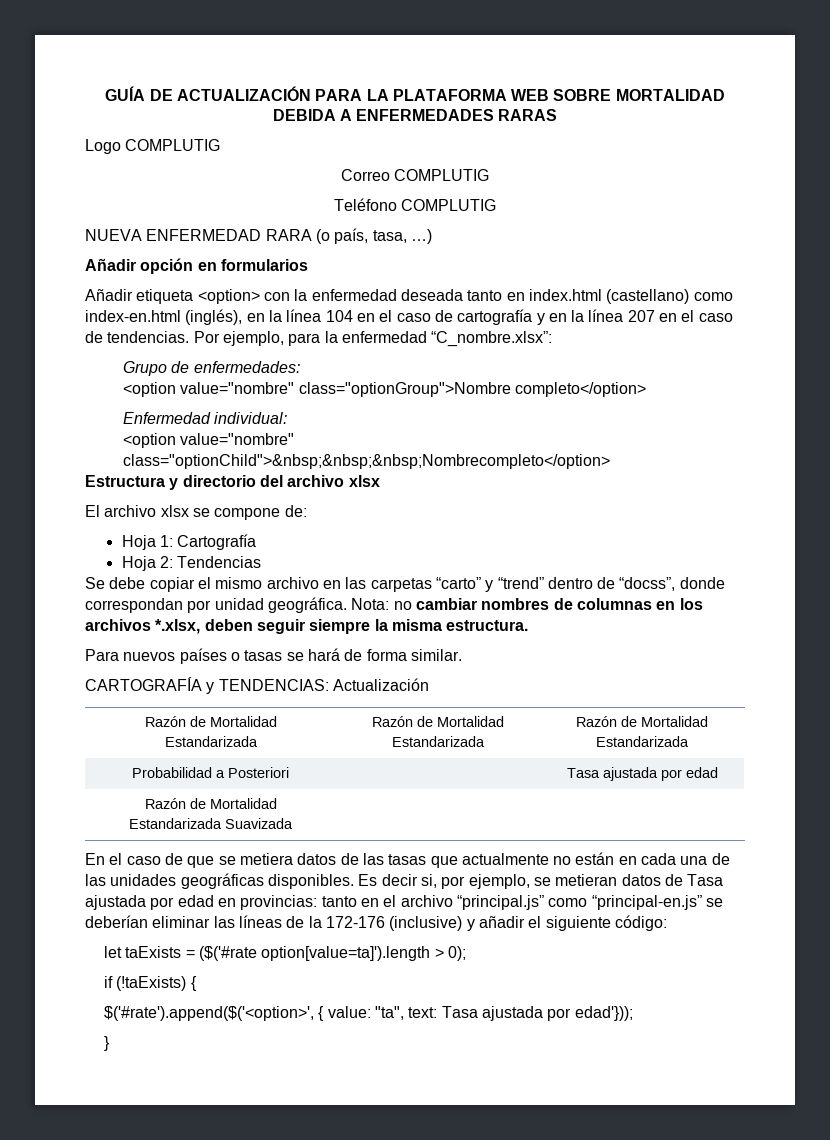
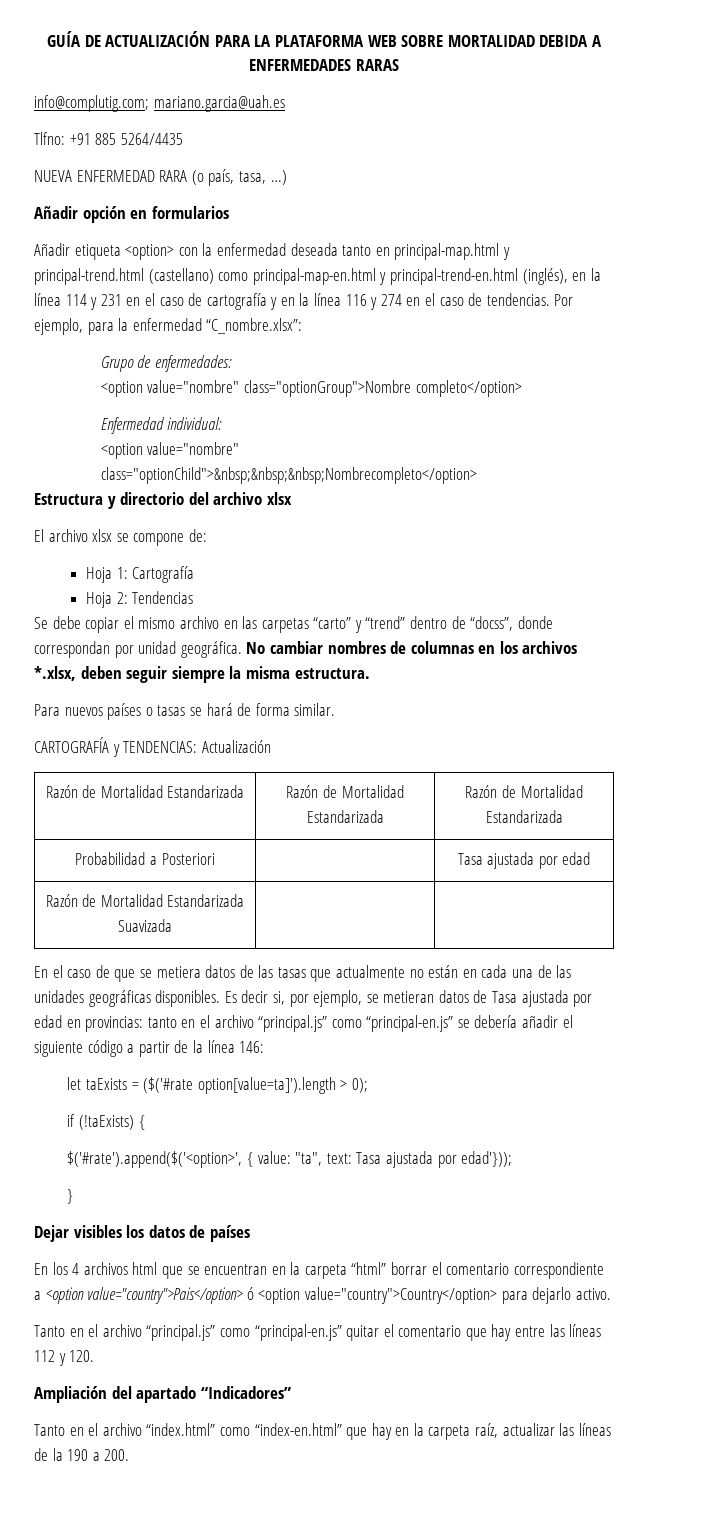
[85,139,221,154] [340,169,490,181] [333,198,497,211] Logo COMPLUTIG // Correo COMPLUTIG // Teléfono COMPLUTIG -> [34,95,285,112] [34,132,183,145] info@complutig.com; mariano.garcia@uah.es // Tlfno: +91 885 5264/4435
[528,289,733,304] [85,310,181,322] index.html (castellano) como index-en.html -> [394,243,510,260] [34,268,518,285] principal-map.html y principal-trend.html (castellano) como principal-map-en.html y principal-trend-en.html
[325,310,353,322] 104 -> [65,294,122,310] 114 y 231
[627,310,655,322] 207 -> [345,294,402,310] 116 y 274
[351,598,412,610] Nota: no -> [246,642,266,654] No
[85,915,667,931] deberían eliminar las líneas de la 172-176 (inclusive) y añadir el siguiente código: -> [474,1015,573,1028] [34,1040,265,1057] debería añadir el siguiente código a partir de la línea 146:
(111, 1043) none -> [34,1225,250,1242] [34,1262,604,1279] [34,1287,611,1304] [34,1324,602,1341] [34,1350,95,1366] [34,1386,291,1403] [34,1423,611,1440] [34,1448,130,1461] // Dejar visibles los datos de países // En los 4 archivos html que se encuentran en la carpeta “html” borrar el comentario correspondiente a <option value="country">Pais</option> ó <option value="country">Country</option> para dejarlo activo. // Tanto en el archivo “principal.js” como “principal-en.js” quitar el comentario que hay entre las líneas 112 y 120. // Ampliación del apartado “Indicadores” // Tanto en el archivo “index.html” como “index-en.html” que hay en la carpeta raíz, actualizar las líneas de la 190 a 200.

